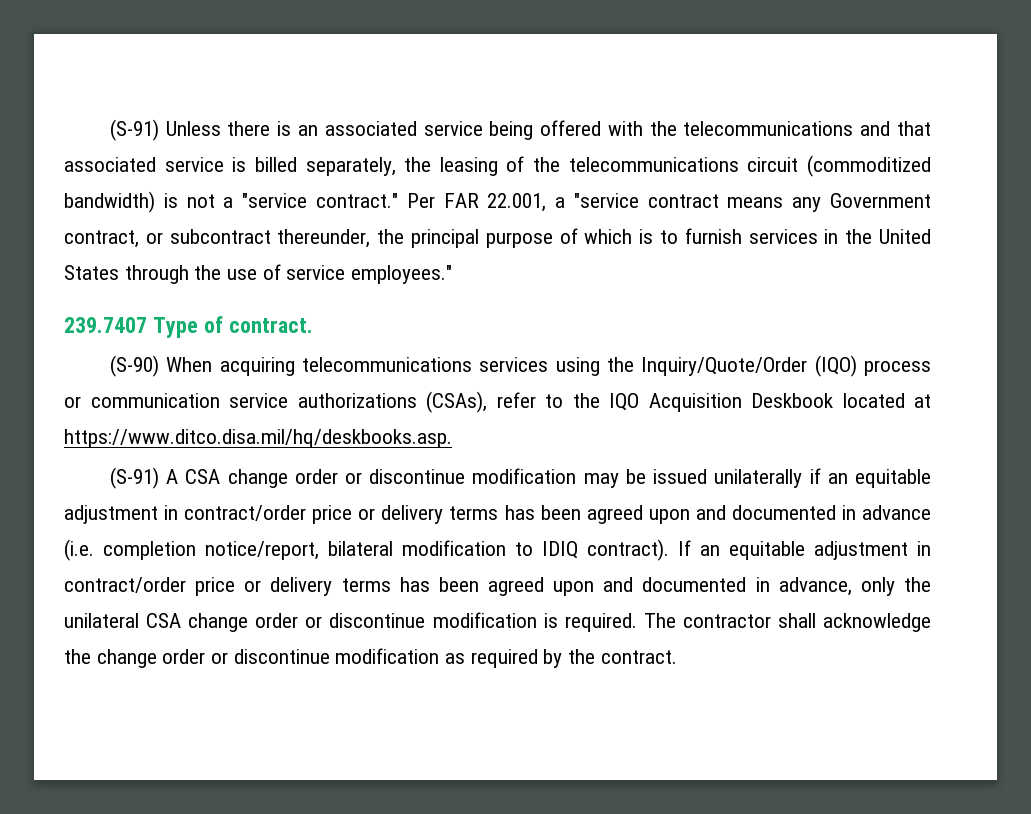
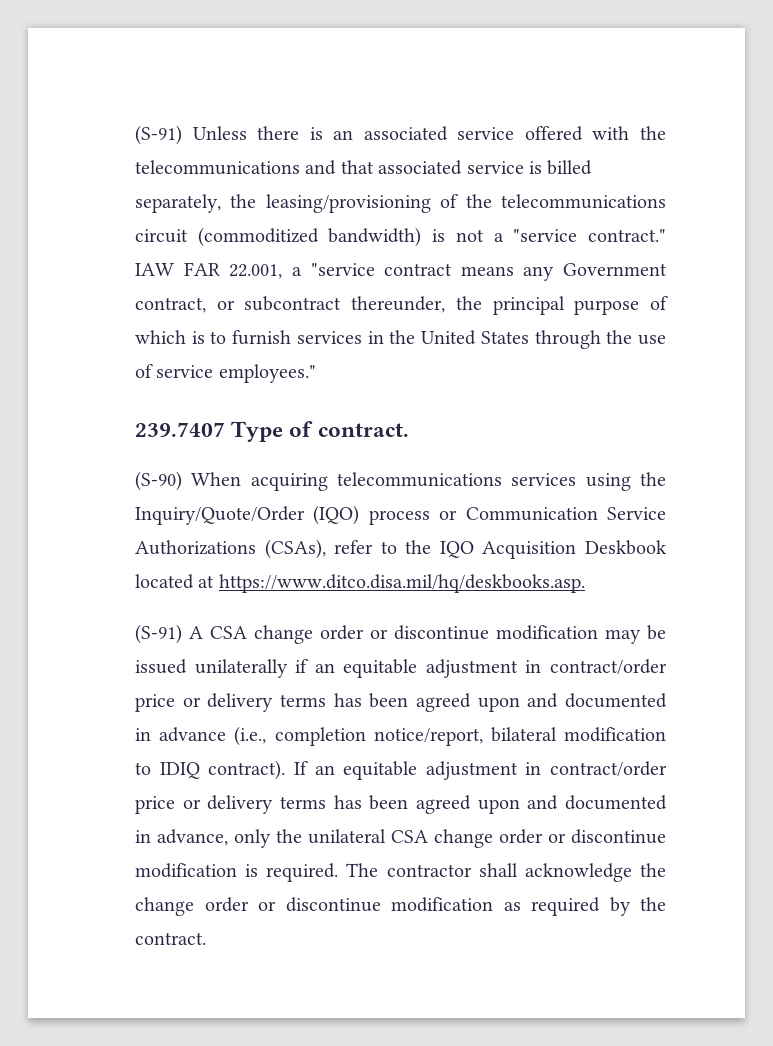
[489,121,534,140] being -> (515, 133) none
[439,157,498,176] leasing -> [265,194,431,213] leasing/provisioning
[406,193,435,208] Per -> [135,263,174,276] IAW
[90,393,417,408] communication service authorizations -> [465,507,666,521] [135,540,256,555] Communication Service Authorizations
[64,539,94,561] (i.e. -> [234,726,267,746] (i.e.,

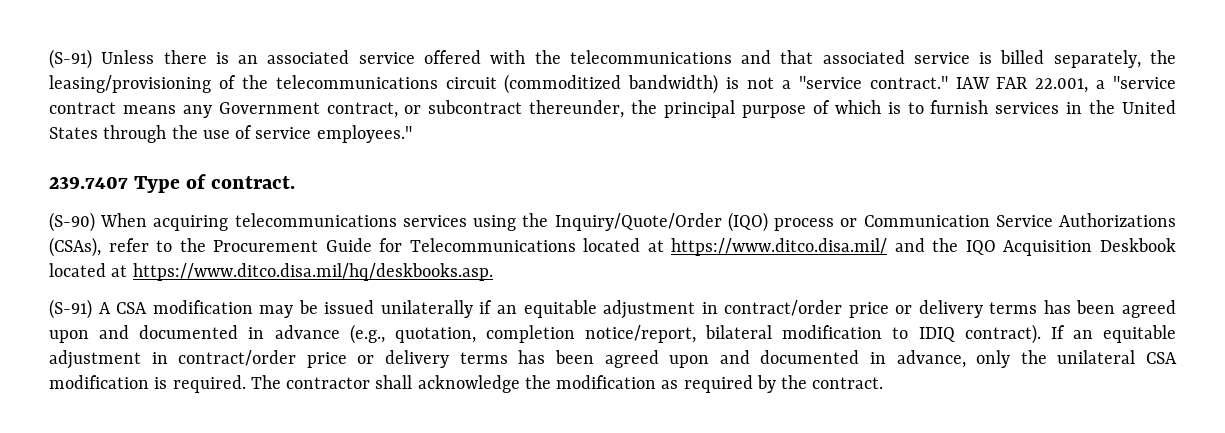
(432, 547) none -> [213,238,959,256] Procurement Guide for Telecommunications located at https://www.ditco.disa.mil/ and the
[254,625,489,644] change order or discontinue -> (148, 308) none
[234,726,267,746] (i.e., -> [349,324,476,344] (e.g., quotation,
[434,829,666,848] change order or discontinue -> (1177, 358) none
[135,897,381,916] change order or discontinue -> (551, 382) none

